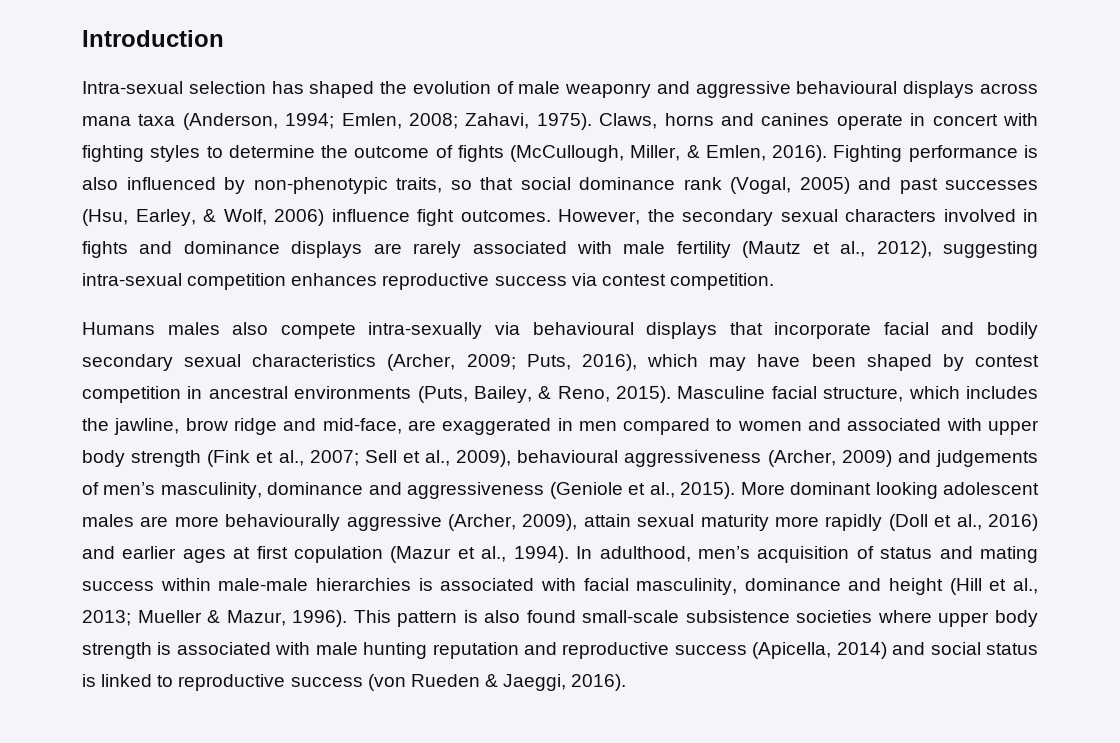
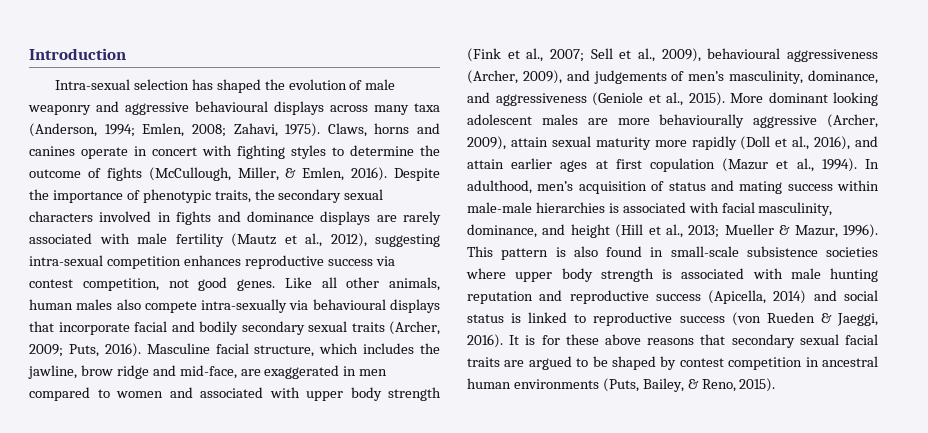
[82,116,131,126] mana -> [374,105,409,115] many
[833,145,1038,162] [82,177,1038,194] [82,209,640,226] Fighting performance is also influenced by non-phenotypic traits, so that social dominance rank (Vogal, 2005) and past successes (Hsu, Earley, & Wolf, 2006) influence fight outcomes. However, -> [394,168,440,181] [29,189,251,203] Despite the importance of phenotypic traits,
[669,273,774,290] [82,322,155,335] competition. // Humans -> [82,277,440,291] [29,299,73,310] competition, not good genes. Like all other animals, human
[252,354,377,367] characteristics -> [351,322,385,332] traits
[581,354,1039,371] [82,386,672,403] 2016), which may have been shaped by contest competition in ancestral environments (Puts, Bailey, & Reno, 2015). -> [104,343,141,357] 2016).
[841,450,892,467] 2009) -> [522,70,562,84] 2009),
[267,482,364,495] dominance -> [808,70,878,84] dominance,
[987,514,1038,531] [82,546,115,559] 2016) and -> [814,136,878,150] [467,159,504,169] 2016), and attain
[744,578,841,591] dominance -> [467,224,537,238] dominance,
(576, 616) none -> [650,247,664,257] in
(627, 682) none -> [509,334,878,348] [467,356,878,370] [467,378,776,392] It is for these above reasons that secondary sexual facial traits are argued to be shaped by contest competition in ancestral human environments (Puts, Bailey, & Reno, 2015).

